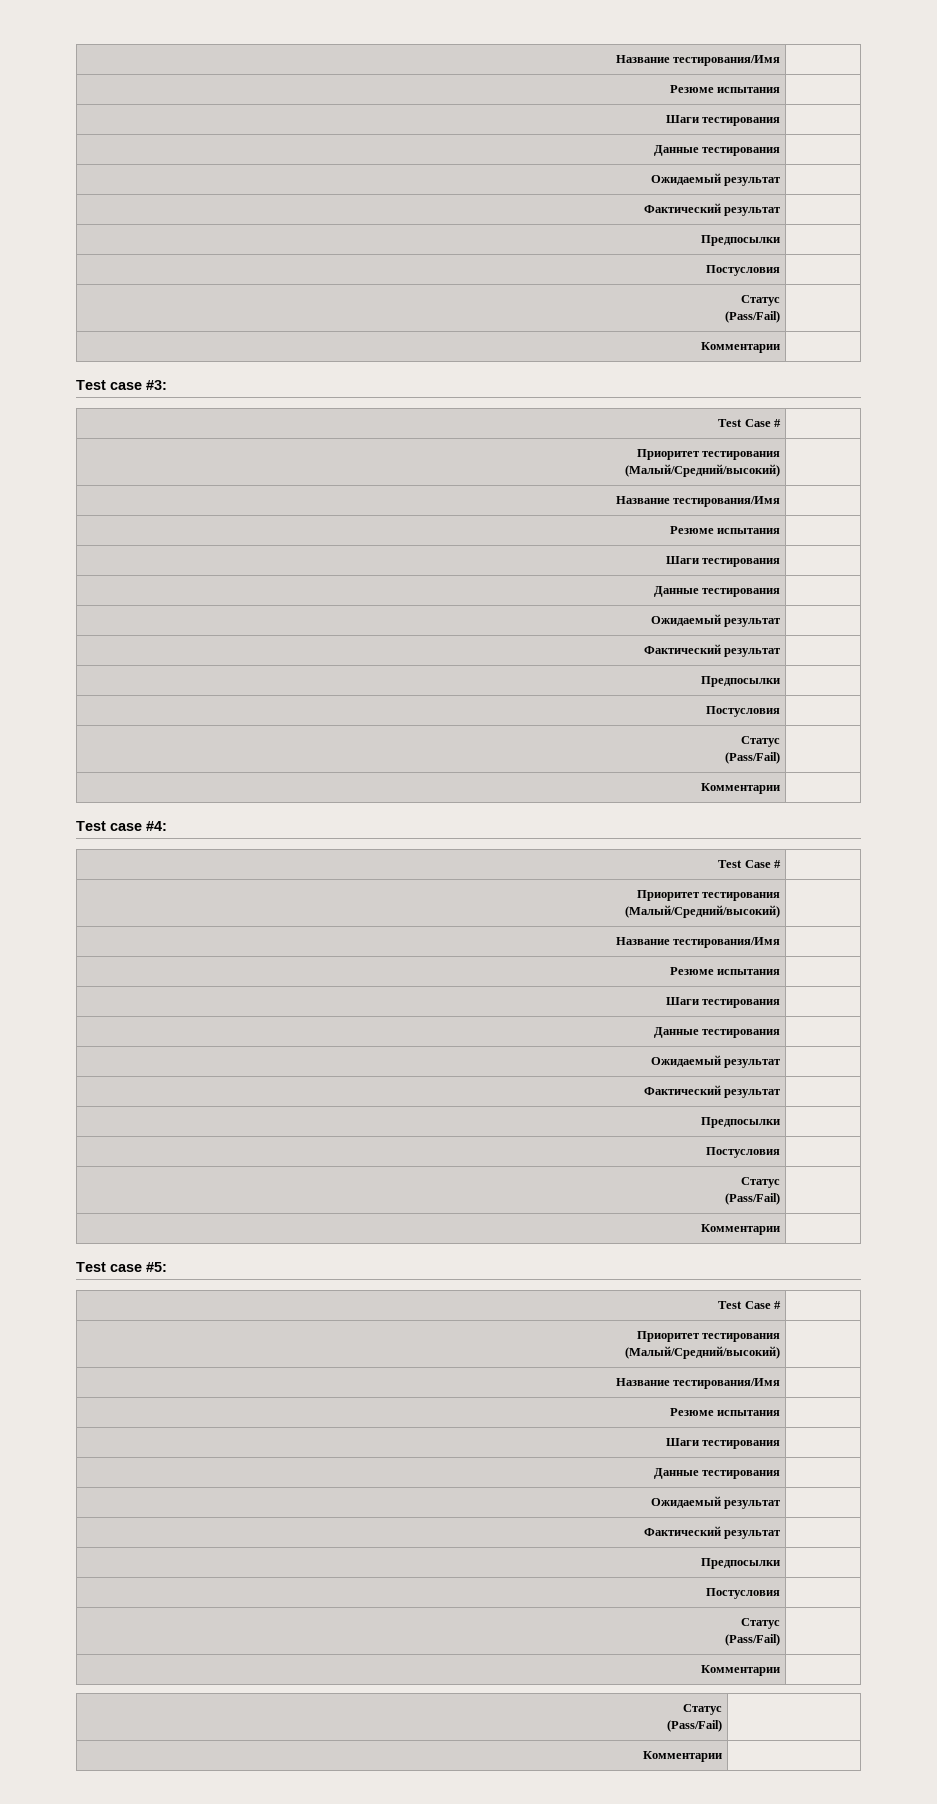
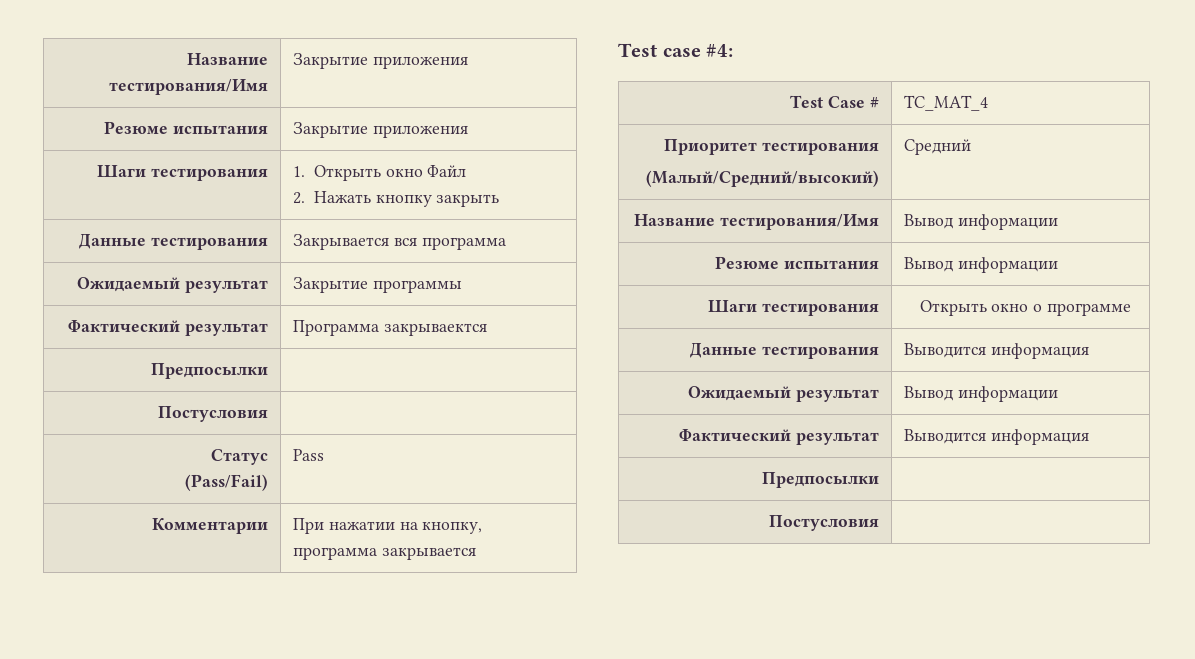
[615,55,781,66] [669,85,781,93] [665,115,781,126] [653,145,781,156] [650,173,781,186] [643,203,781,216] [701,235,781,246] [706,265,781,276] [741,295,781,306] [725,311,781,323] [701,342,781,353] [76,380,167,390] [718,419,782,427] [636,449,781,460] [625,464,781,477] [615,496,781,507] [669,526,781,534] [665,556,781,567] [653,586,781,597] [650,614,781,627] [643,644,781,657] [701,676,781,687] [706,706,781,717] [741,736,781,747] [725,752,781,764] [701,783,781,794] Название тестирования/Имя | // Резюме испытания | // Шаги тестирования | // Данные тестирования | // Ожидаемый результат | // Фактический результат | // Предпосылки | // Постусловия | // Статус // (Pass/Fail) | // Комментарии | // Test case #3: // Test Case # | // Приоритет тестирования // (Малый/Средний/высокий) | // Название тестирования/Имя | // Резюме испытания | // Шаги тестирования | // Данные тестирования | // Ожидаемый результат | // Фактический результат | // Предпосылки | // Постусловия | // Статус // (Pass/Fail) | // Комментарии | -> [186,53,268,65] [108,79,268,95] [293,53,468,69] [104,121,268,134] [293,122,468,138] [97,165,268,181] [293,165,467,181] [293,191,500,207] [79,234,268,250] [293,234,506,250] [77,277,268,293] [293,277,462,293] [68,320,268,336] [293,320,487,336] [150,363,268,379] [157,406,268,422] [210,449,268,465] [184,474,268,491] [293,449,325,461] [151,518,268,534] [293,518,483,534] [293,547,476,560] Название тестирования/Имя | Закрытие приложения // Резюме испытания | Закрытие приложения // Шаги тестирования | 1. Открыть окно Файл // 2. Нажать кнопку закрыть // Данные тестирования | Закрывается вся программа // Ожидаемый результат | Закрытие программы // Фактический результат | Программа закрываектся // Предпосылки | // Постусловия | // Статус // (Pass/Fail) | Pass // Комментарии | При нажатии на кнопку, программа закрывается
[636,890,781,901] [625,905,781,918] [615,937,781,948] [669,967,781,975] [665,997,781,1008] [653,1027,781,1038] [650,1055,781,1068] [643,1085,781,1098] [701,1117,781,1128] [706,1147,781,1158] [741,1177,781,1188] [725,1193,781,1205] [701,1224,781,1235] [76,1262,167,1272] [718,1301,782,1309] [636,1331,781,1342] [625,1346,781,1359] [615,1378,781,1389] [669,1408,781,1416] [665,1438,781,1449] [653,1468,781,1479] [650,1496,781,1509] [643,1526,781,1539] [701,1558,781,1569] [706,1588,781,1599] [741,1618,781,1629] [725,1634,781,1646] [701,1665,781,1676] [683,1704,723,1715] [667,1720,723,1732] [643,1751,723,1762] // Приоритет тестирования // (Малый/Средний/высокий) | // Название тестирования/Имя | // Резюме испытания | // Шаги тестирования | // Данные тестирования | // Ожидаемый результат | // Фактический результат | // Предпосылки | // Постусловия | // Статус // (Pass/Fail) | // Комментарии | // Test case #5: // Test Case # | // Приоритет тестирования // (Малый/Средний/высокий) | // Название тестирования/Имя | // Резюме испытания | // Шаги тестирования | // Данные тестирования | // Ожидаемый результат | // Фактический результат | // Предпосылки | // Постусловия | // Статус // (Pass/Fail) | // Комментарии | // Статус // (Pass/Fail) | // Комментарии | -> [904,95,989,111] [664,139,879,155] [645,170,879,187] [904,139,972,155] [634,214,879,230] [904,214,1058,230] [715,256,879,269] [904,257,1058,273] [708,300,879,316] [919,300,1131,316] [690,343,879,359] [904,343,1089,359] [688,386,879,402] [904,386,1058,402] [679,429,879,445] [904,429,1089,445] [761,472,879,488] [768,515,879,531] TC_MAT_4 // Приоритет тестирования // (Малый/Средний/высокий) | Средний // Название тестирования/Имя | Вывод информации // Резюме испытания | Вывод информации // Шаги тестирования | Открыть окно о программе // Данные тестирования | Выводится информация // Ожидаемый результат | Вывод информации // Фактический результат | Выводится информация // Предпосылки | // Постусловия |

